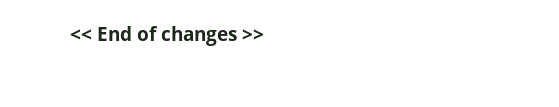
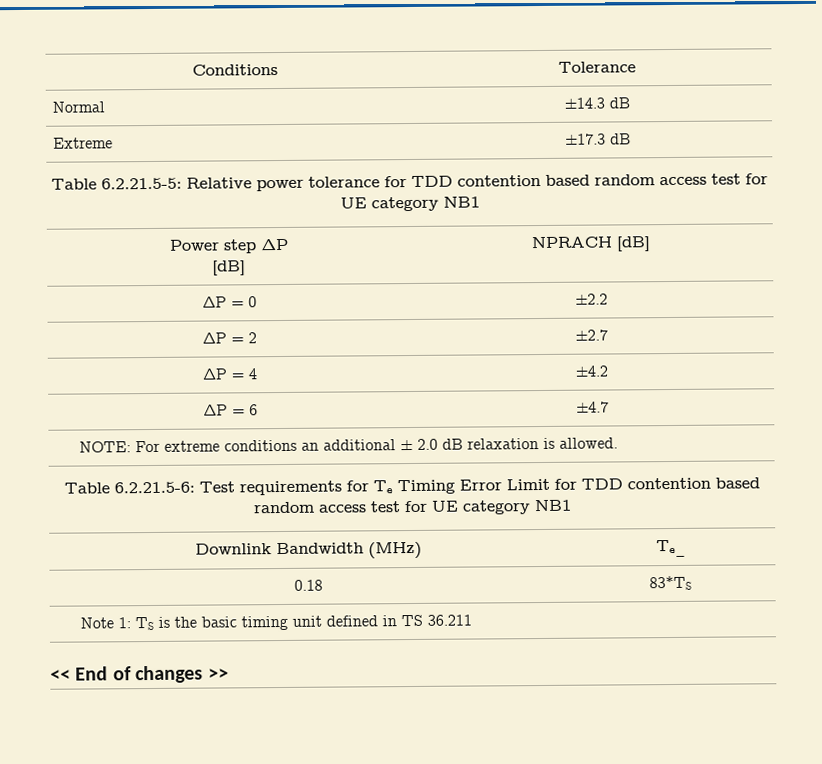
(70, 35) none -> [191,64,278,76] [558,61,636,73] [51,101,105,113] [564,97,630,109] [52,137,113,149] [565,133,631,145] [51,173,768,192] [339,196,480,212] [168,238,288,254] [212,260,246,276] [531,236,651,252] [201,296,257,308] [575,293,608,305] [201,332,257,344] [575,329,608,341] [201,368,257,380] [575,365,608,377] [202,404,258,416] [576,401,609,413] [78,437,618,453] [63,477,760,496] [252,499,571,515] [194,541,422,560] [655,539,686,558] [293,579,323,591] [649,575,692,591] [79,614,472,631] Conditions | Tolerance // Normal | ±14.3 dB // Extreme | ±17.3 dB // Table 6.2.21.5-5: Relative power tolerance for TDD contention based random access test for UE category NB1 // Power step ΔP // [dB] | NPRACH [dB] // ΔP = 0 | ±2.2 // ΔP = 2 | ±2.7 // ΔP = 4 | ±4.2 // ΔP = 6 | ±4.7 // NOTE: For extreme conditions an additional ± 2.0 dB relaxation is allowed. // Table 6.2.21.5-6: Test requirements for Te Timing Error Limit for TDD contention based random access test for UE category NB1 // Downlink Bandwidth (MHz) | Te_ // 0.18 | 83*TS // Note 1: TS is the basic timing unit defined in TS 36.211 //

